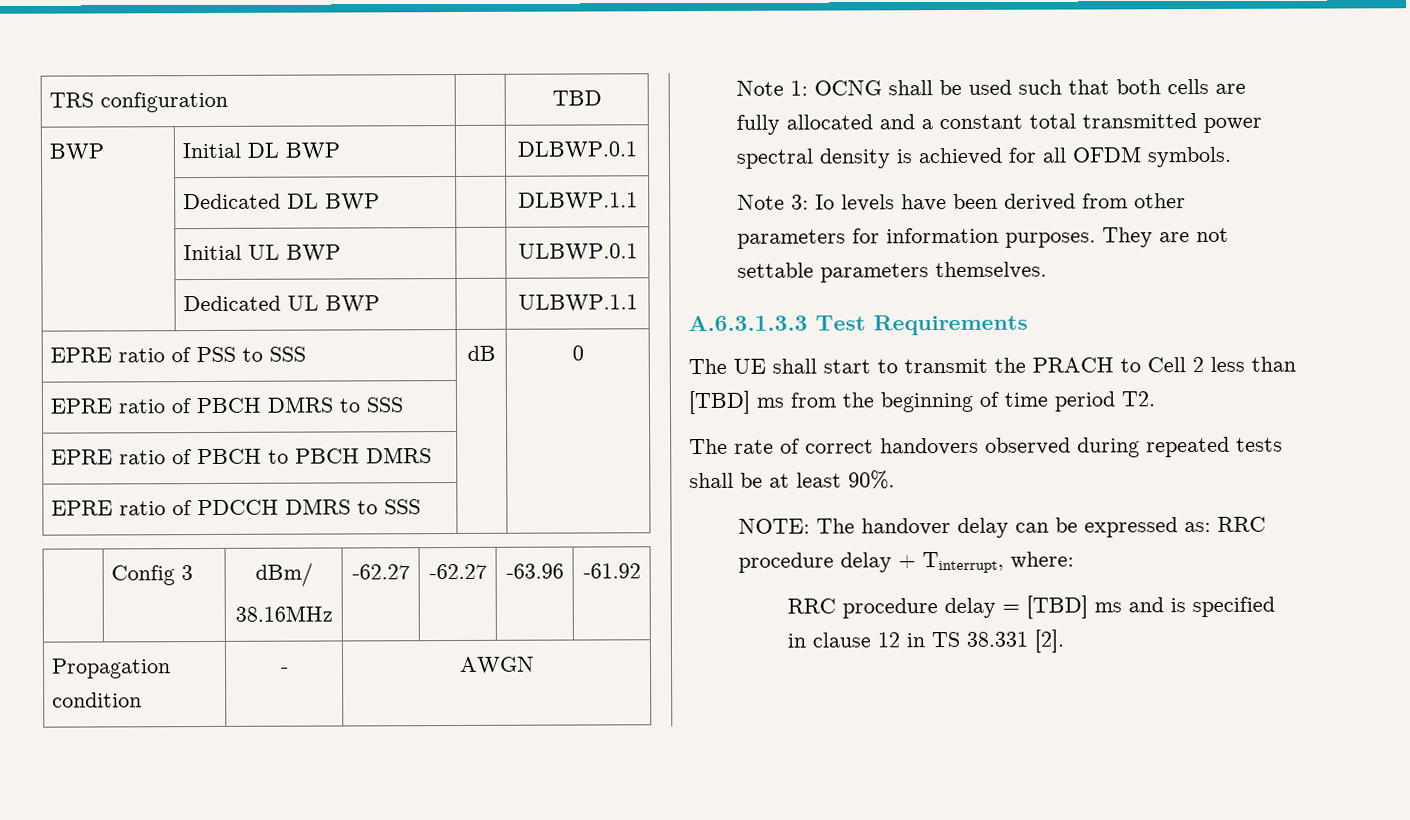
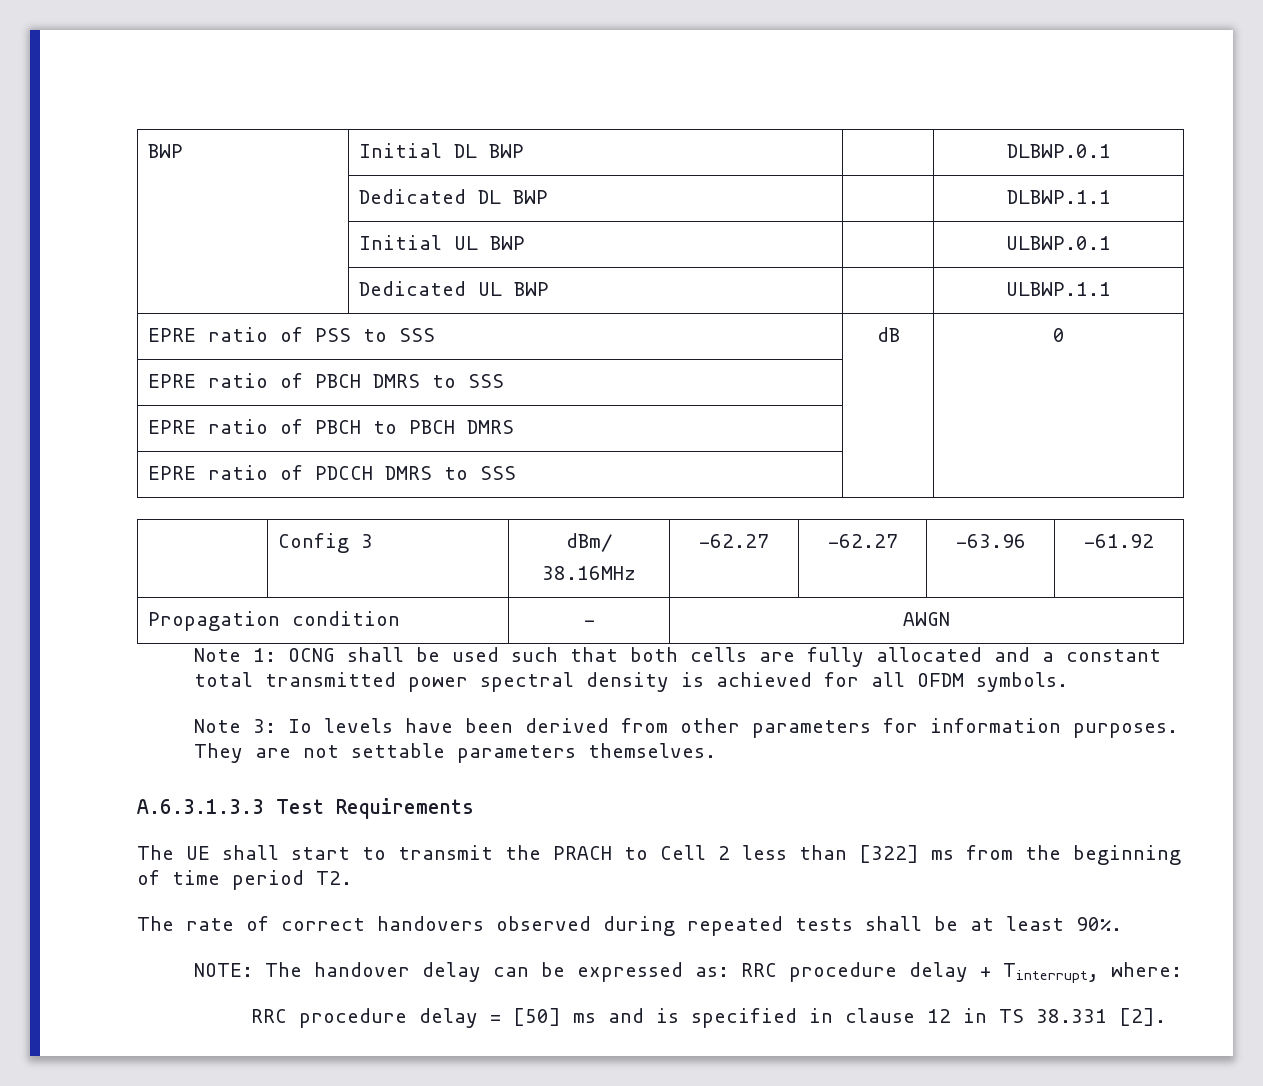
[49,91,229,113] [551,90,602,106] TRS configuration | | TBD // -> (148, 151) none
[688,390,751,415] [TBD] -> [859,845,919,863] [322]
[1026,595,1089,619] [TBD] -> [512,1008,561,1026] [50]

